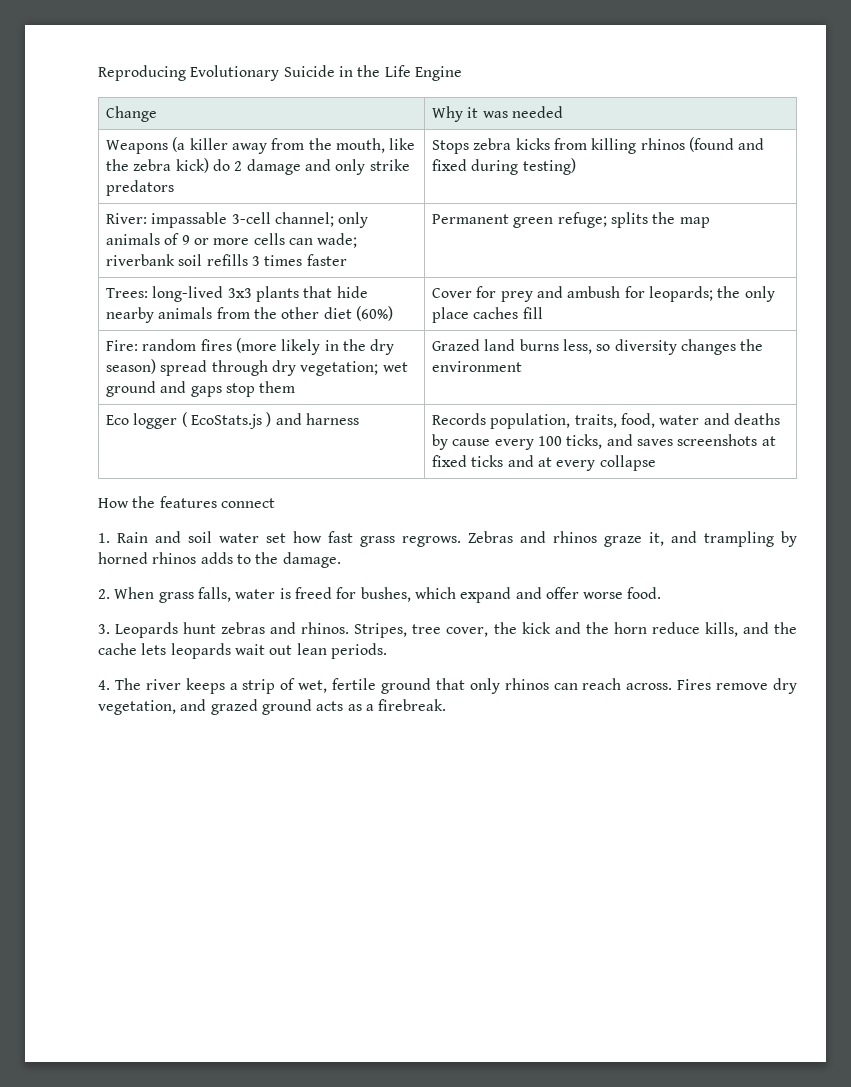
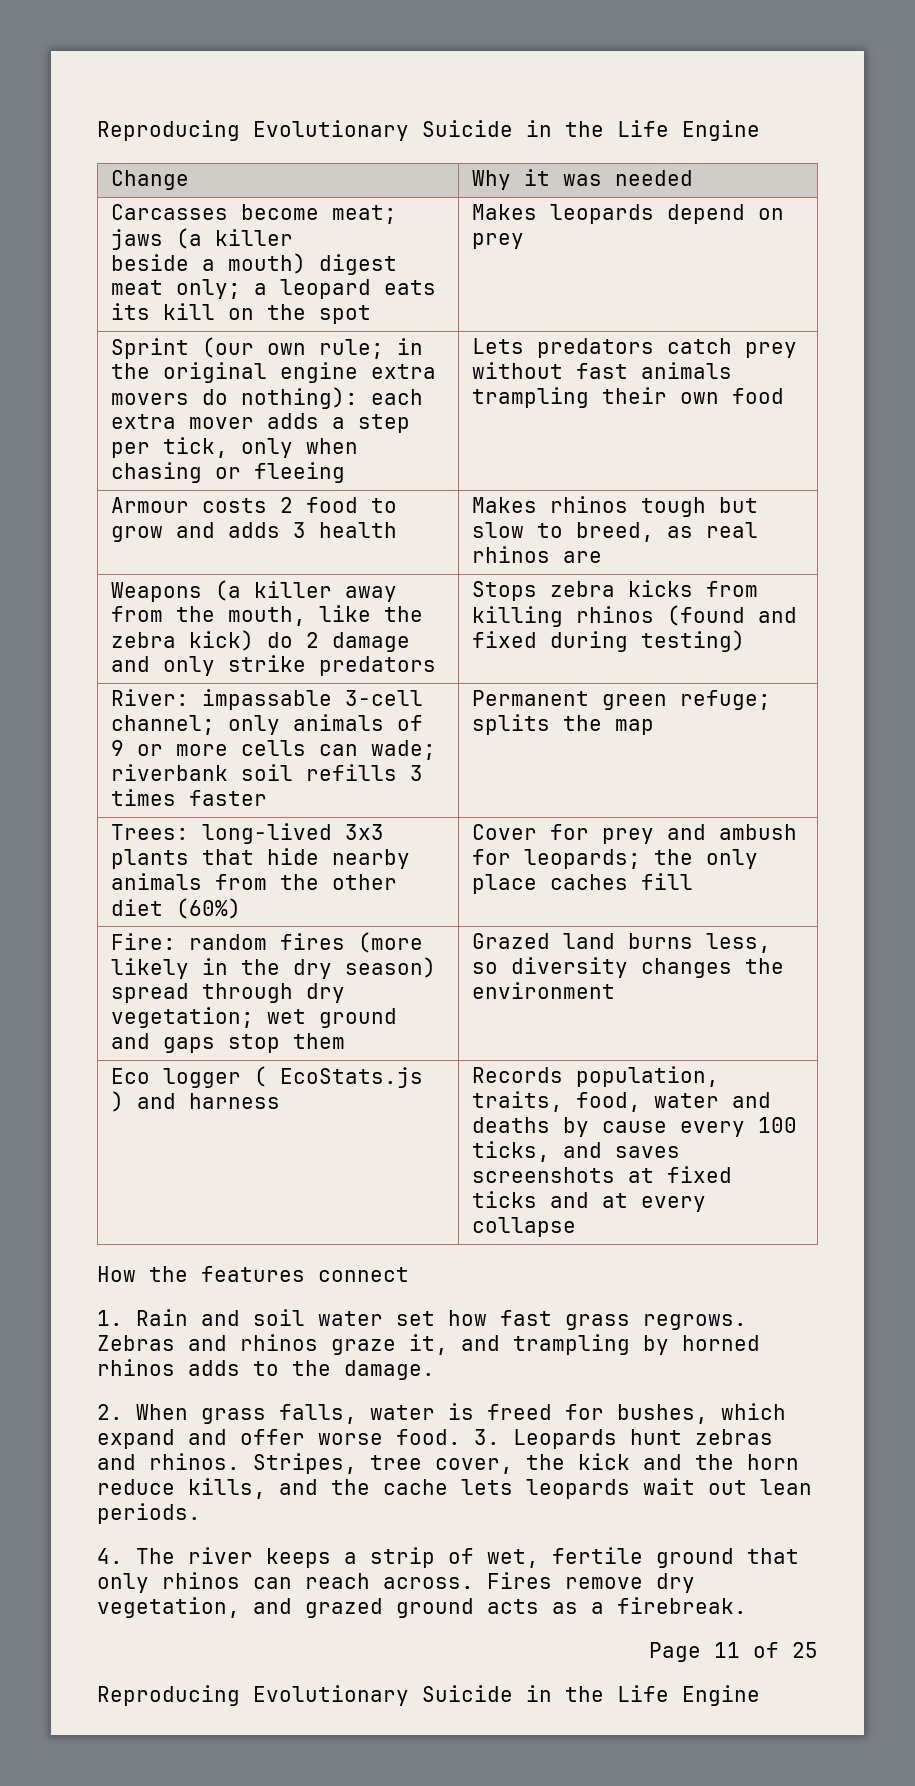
(564, 112) none -> [110,204,397,224] [110,228,293,250] [110,253,397,275] [110,279,436,299] [110,303,371,324] [471,204,784,224] [471,233,524,249] [110,337,423,359] [110,362,436,383] [110,387,423,409] [110,413,410,433] [110,437,358,458] [110,462,345,483] [471,338,797,358] [471,362,732,379] [471,387,784,408] [110,497,397,513] [110,522,397,542] [471,496,758,517] [471,522,758,542] [471,546,602,563] // Carcasses become meat; jaws (a killer // beside a mouth) digest meat only; a leopard eats its kill on the spot | Makes leopards depend on prey // Sprint (our own rule; in the original engine extra movers do nothing): each extra mover adds a step per tick, only when chasing or fleeing | Lets predators catch prey without fast animals trampling their own food // Armour costs 2 food to grow and adds 3 health | Makes rhinos tough but slow to breed, as real rhinos are
(662, 593) // -> (461, 1437) none
(447, 705) none -> [649,1642,818,1662] [97,1685,760,1706] // Page 11 of 25 // Reproducing Evolutionary Suicide in the Life Engine

